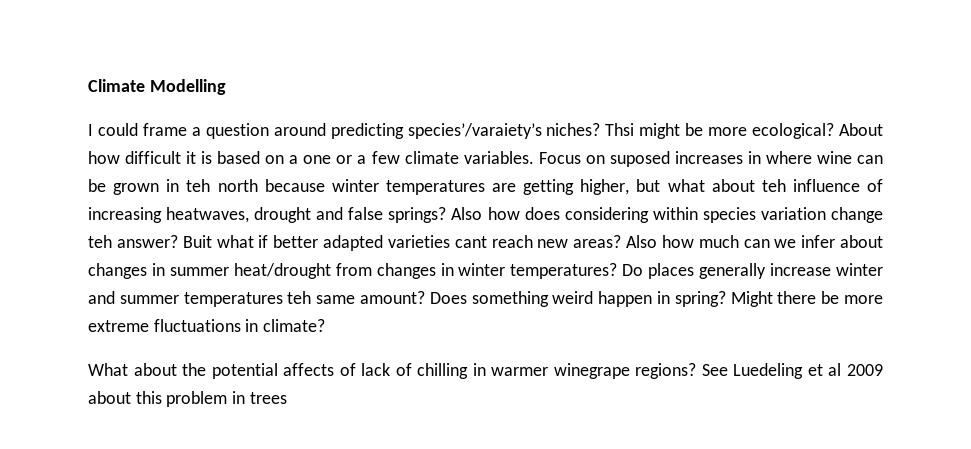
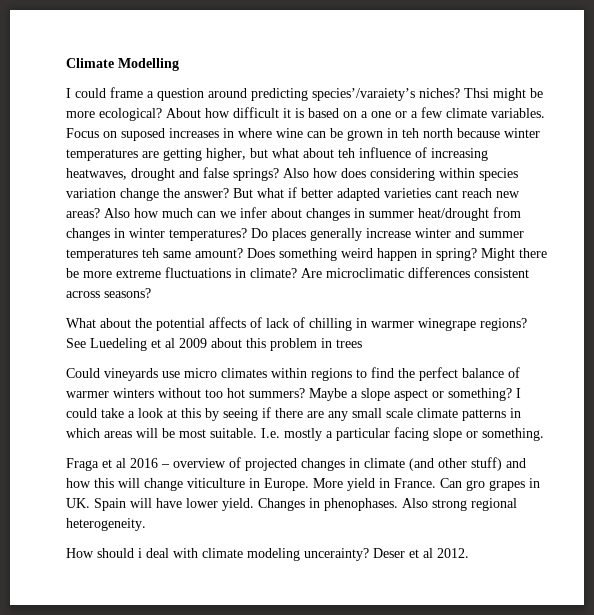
[88,235,212,248] teh answer? Buit -> [163,188,253,198] the answer? But
(326, 325) none -> [301,267,529,278] [66,288,151,298] Are microclimatic differences consistent across seasons?
(287, 398) none -> [66,367,520,381] [66,388,521,401] [66,407,521,421] [66,427,544,441] [66,457,526,471] [66,478,540,491] [66,498,517,511] [66,518,146,531] [66,548,469,561] // Could vineyards use micro climates within regions to find the perfect balance of warmer winters without too hot summers? Maybe a slope aspect or something? I could take a look at this by seeing if there are any small scale climate patterns in which areas will be most suitable. I.e. mostly a particular facing slope or something. // Fraga et al 2016 – overview of projected changes in climate (and other stuff) and how this will change viticulture in Europe. More yield in France. Can gro grapes in UK. Spain will have lower yield. Changes in phenophases. Also strong regional heterogeneity. // How should i deal with climate modeling uncerainty? Deser et al 2012.

